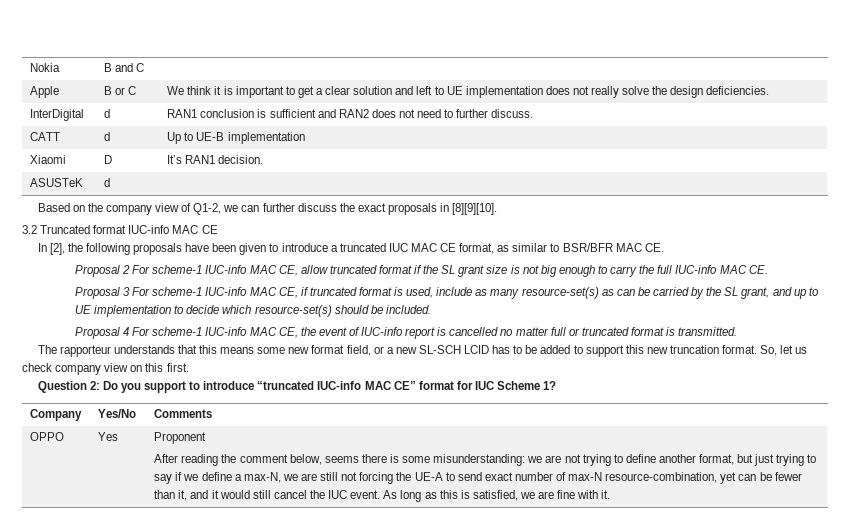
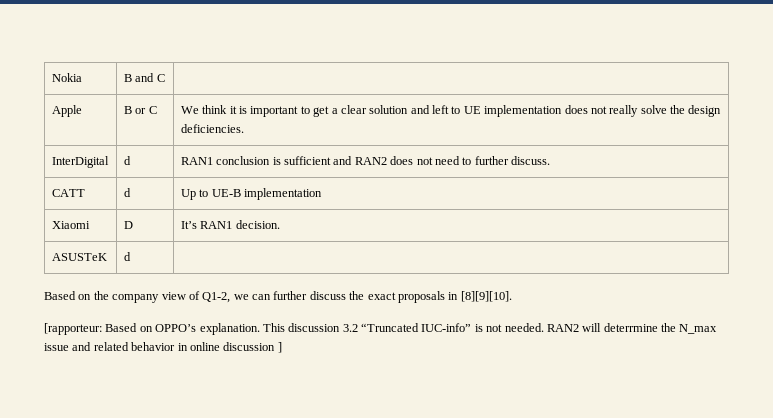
[22,225,218,234] [37,243,664,255] [75,265,768,277] [75,287,819,299] [75,305,431,317] [75,327,738,339] [37,345,808,357] [22,363,189,375] [37,381,557,393] [30,409,83,421] [98,409,137,418] [154,409,213,418] [30,432,65,441] [98,432,119,441] [154,432,207,444] [154,454,817,466] [154,472,802,484] [154,490,611,502] 3.2 Truncated format IUC-info MAC CE // In [2], the following proposals have been given to introduce a truncated IUC MAC CE format, as similar to BSR/BFR MAC CE. // Proposal 2 For scheme-1 IUC-info MAC CE, allow truncated format if the SL grant size is not big enough to carry the full IUC-info MAC CE. // Proposal 3 For scheme-1 IUC-info MAC CE, if truncated format is used, include as many resource-set(s) as can be carried by the SL grant, and up to UE implementation to decide which resource-set(s) should be included. // Proposal 4 For scheme-1 IUC-info MAC CE, the event of IUC-info report is cancelled no matter full or truncated format is transmitted. // The rapporteur understands that this means some new format field, or a new SL-SCH LCID has to be added to support this new truncation format. So, let us check company view on this first. // Question 2: Do you support to introduce “truncated IUC-info MAC CE” format for IUC Scheme 1? // Company | Yes/No | Comments // OPPO | Yes | Proponent // After reading the comment below, seems there is some misunderstanding: we are not trying to define another format, but just trying to say if we define a max-N, we are still not forcing the UE-A to send exact number of max-N resource-combination, yet can be fewer than it, and it would still cancel the IUC event. As long as this is satisfied, we are fine with it. -> [44,323,718,335] [44,342,282,353] [rapporteur: Based on OPPO’s explanation. This discussion 3.2 “Truncated IUC-info” is not needed. RAN2 will deterrmine the N_max issue and related behavior in online discussion ]

